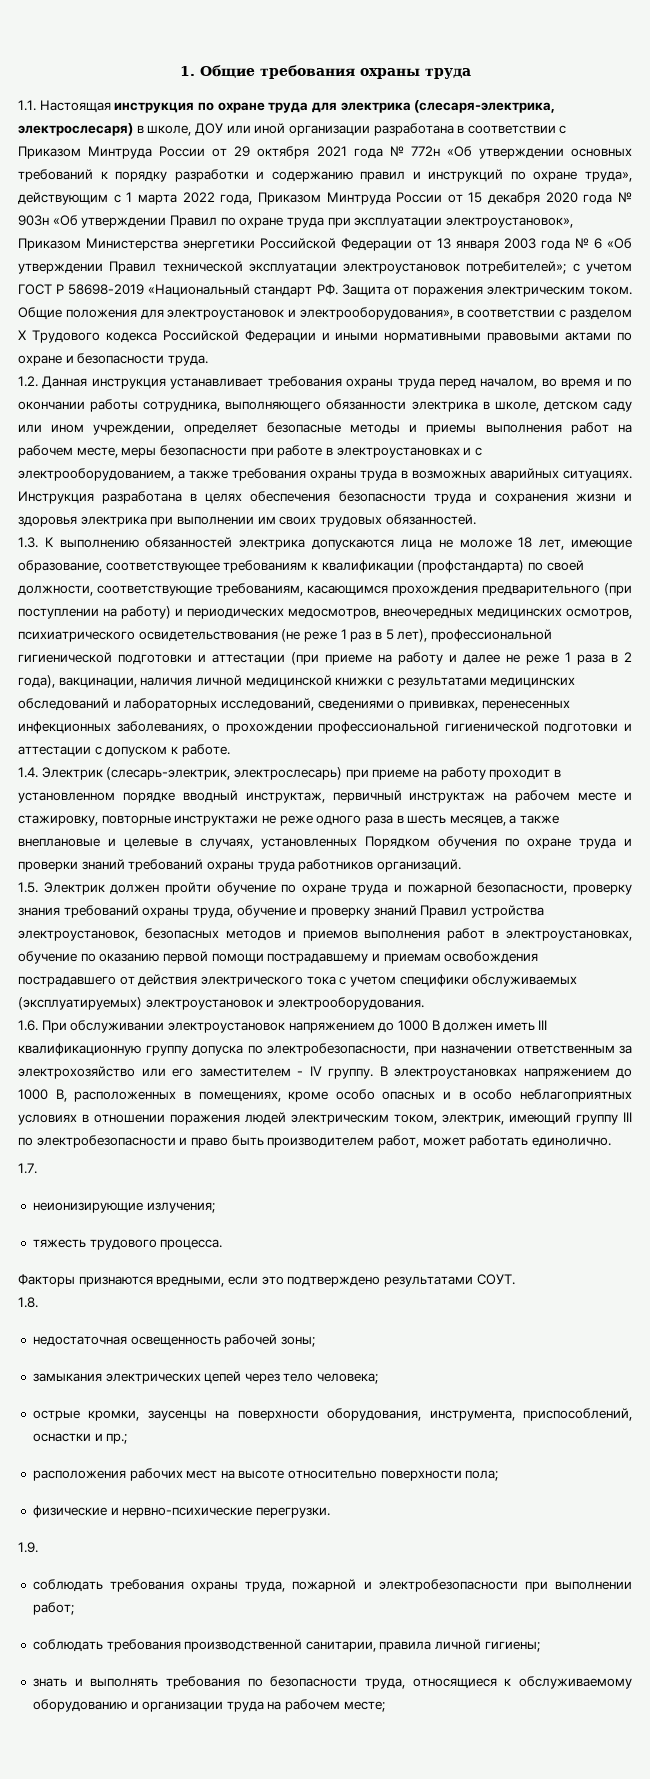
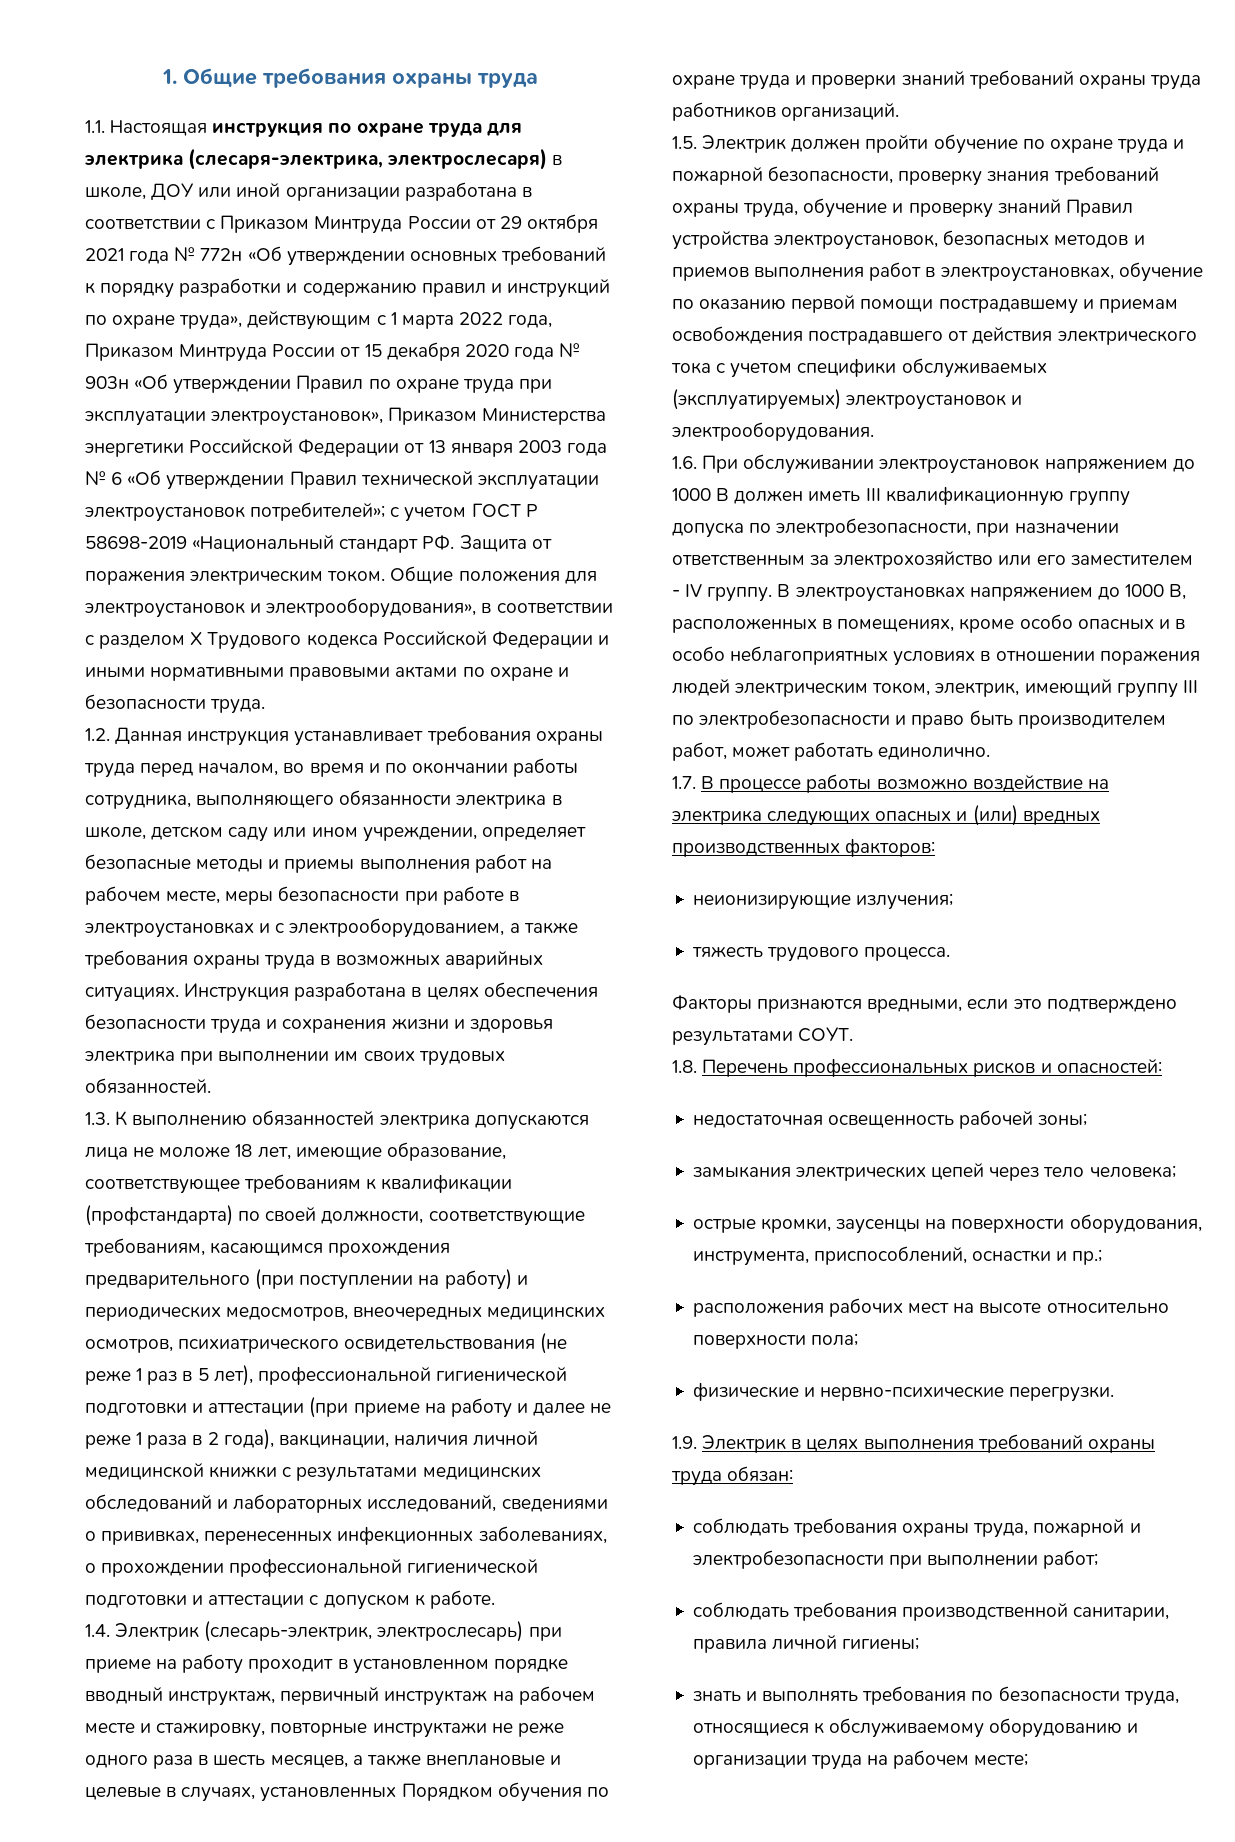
(37, 1168) none -> [701,774,1109,793] [672,805,1100,826] [672,838,936,857] В процессе работы возможно воздействие на электрика следующих опасных и (или) вредных производственных факторов:
(38, 1302) none -> [702,1058,1162,1077] Перечень профессиональных рисков и опасностей:
(38, 1547) none -> [702,1434,1155,1453] [671,1466,794,1486] Электрик в целях выполнения требований охраны труда обязан:

